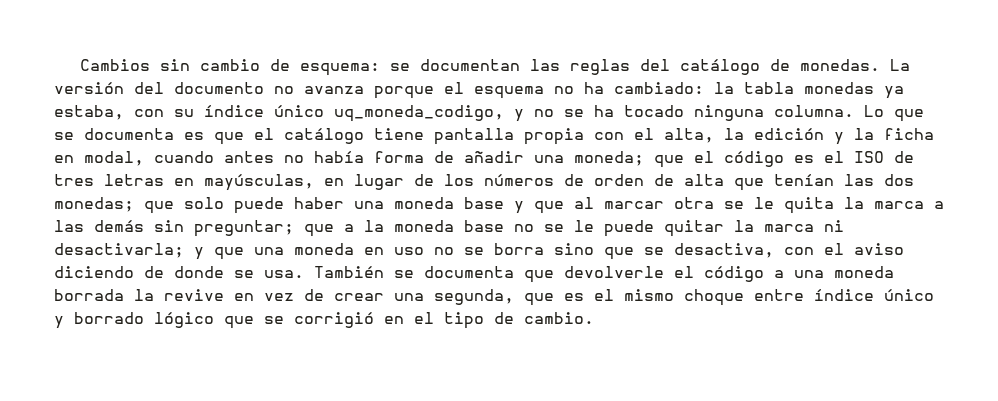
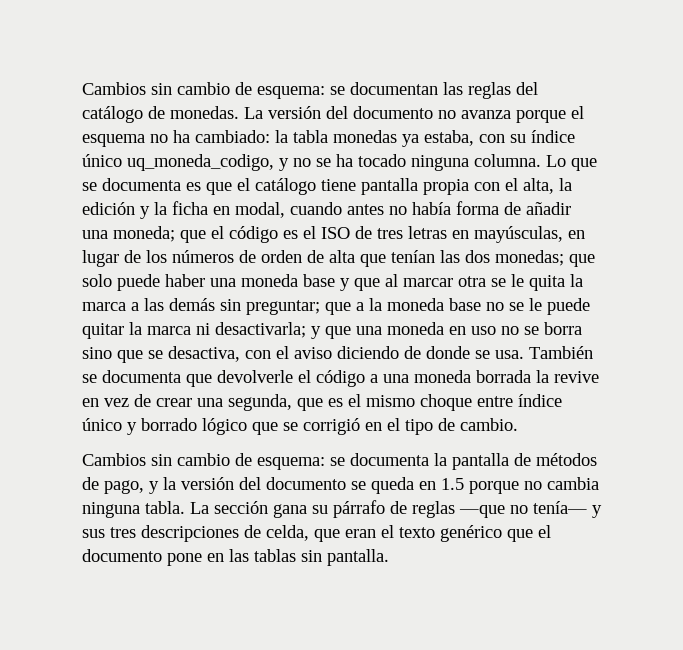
(594, 318) none -> [82,453,597,470] [82,477,599,494] [82,500,602,518] [82,525,551,542] [82,549,389,566] // Cambios sin cambio de esquema: se documenta la pantalla de métodos de pago, y la versión del documento se queda en 1.5 porque no cambia ninguna tabla. La sección gana su párrafo de reglas —que no tenía— y sus tres descripciones de celda, que eran el texto genérico que el documento pone en las tablas sin pantalla.

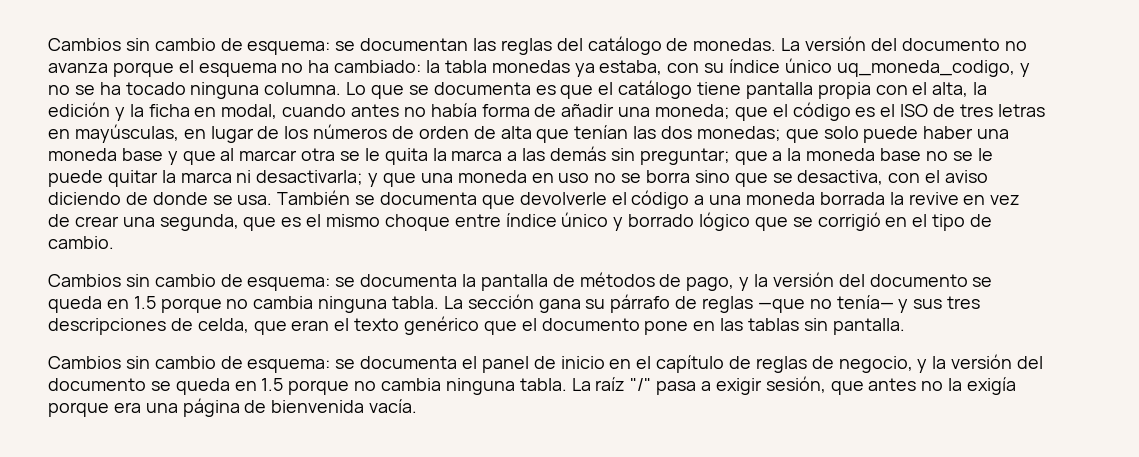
(389, 557) none -> [48,354,1044,373] [48,376,1017,395] [48,398,418,417] // Cambios sin cambio de esquema: se documenta el panel de inicio en el capítulo de reglas de negocio, y la versión del documento se queda en 1.5 porque no cambia ninguna tabla. La raíz "/" pasa a exigir sesión, que antes no la exigía porque era una página de bienvenida vacía.

